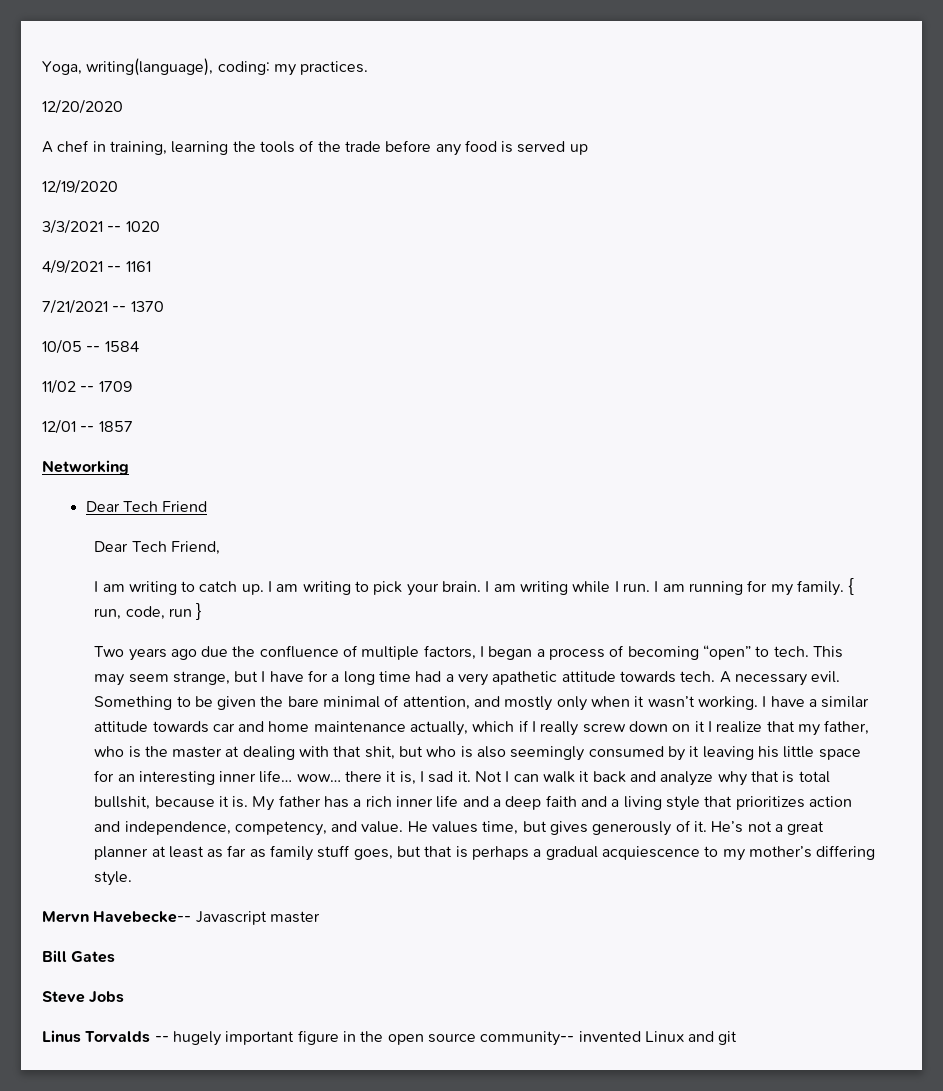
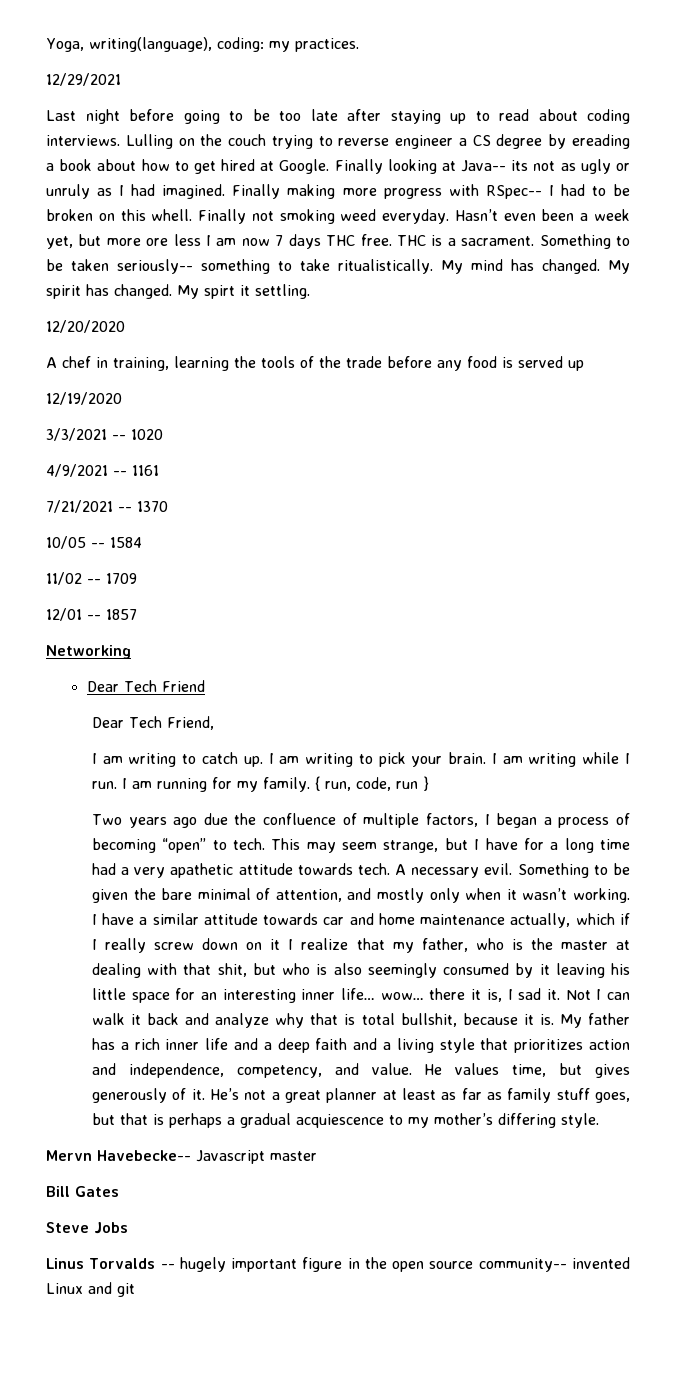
(369, 68) none -> [46,73,121,86] [46,109,630,124] [46,134,630,149] [46,159,630,174] [46,184,630,199] [46,209,630,224] [46,234,631,249] [46,259,630,274] [46,284,310,299] // 12/29/2021 // Last night before going to be too late after staying up to read about coding interviews. Lulling on the couch trying to reverse engineer a CS degree by ereading a book about how to get hired at Google. Finally looking at Java-- its not as ugly or unruly as I had imagined. Finally making more progress with RSpec-- I had to be broken on this whell. Finally not smoking weed everyday. Hasn’t even been a week yet, but more ore less I am now 7 days THC free. THC is a sacrament. Something to be taken seriously-- something to take ritualistically. My mind has changed. My spirit has changed. My spirt it settling.

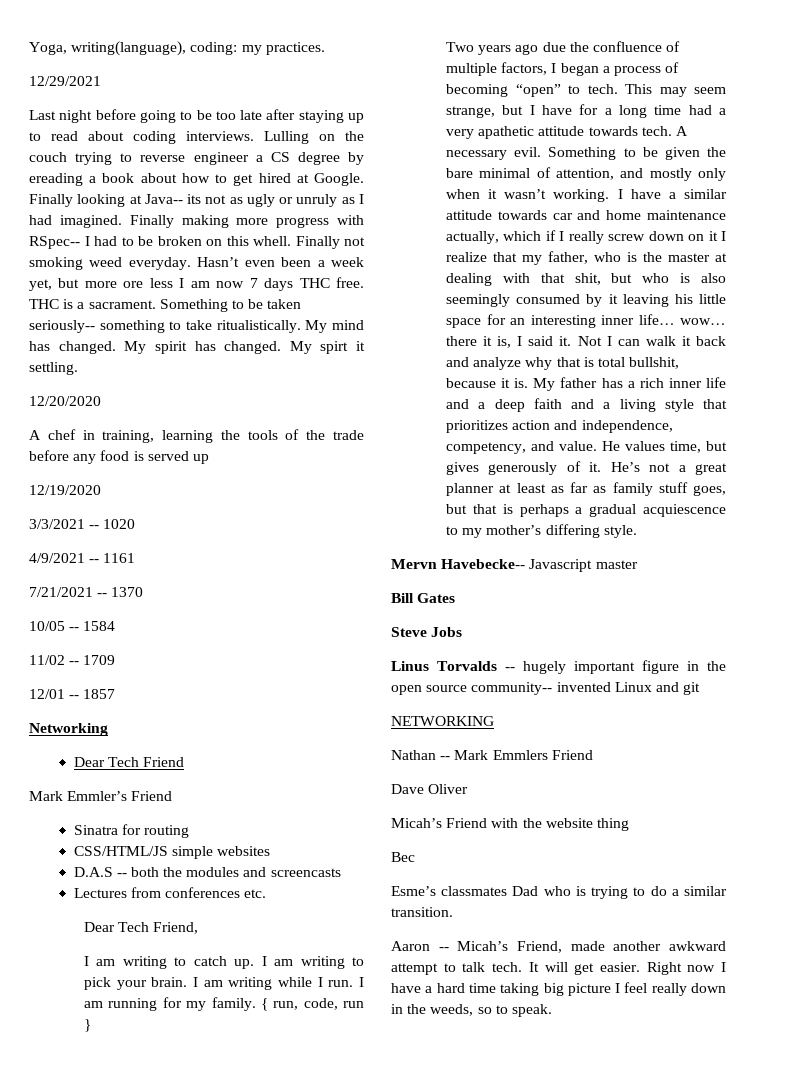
(205, 686) none -> [29,791,173,801] [73,824,189,838] [73,846,270,859] [73,867,341,877] [73,887,267,898] // Mark Emmler’s Friend // Sinatra for routing // CSS/HTML/JS simple websites // D.A.S -- both the modules and screencasts // Lectures from conferences etc.
[518,988,542,1000] sad -> [528,336,554,346] said
(135, 1290) none -> [391,716,494,726] [391,750,593,760] [391,784,469,794] [391,818,629,831] [391,852,415,862] [391,886,727,899] [391,907,453,917] [391,941,726,953] [391,962,726,975] [391,982,726,996] [391,1004,552,1017] // NETWORKING // Nathan -- Mark Emmlers Friend // Dave Oliver // Micah’s Friend with the website thing // Bec // Esme’s classmates Dad who is trying to do a similar transition. // Aaron -- Micah’s Friend, made another awkward attempt to talk tech. It will get easier. Right now I have a hard time taking big picture I feel really down in the weeds, so to speak.

